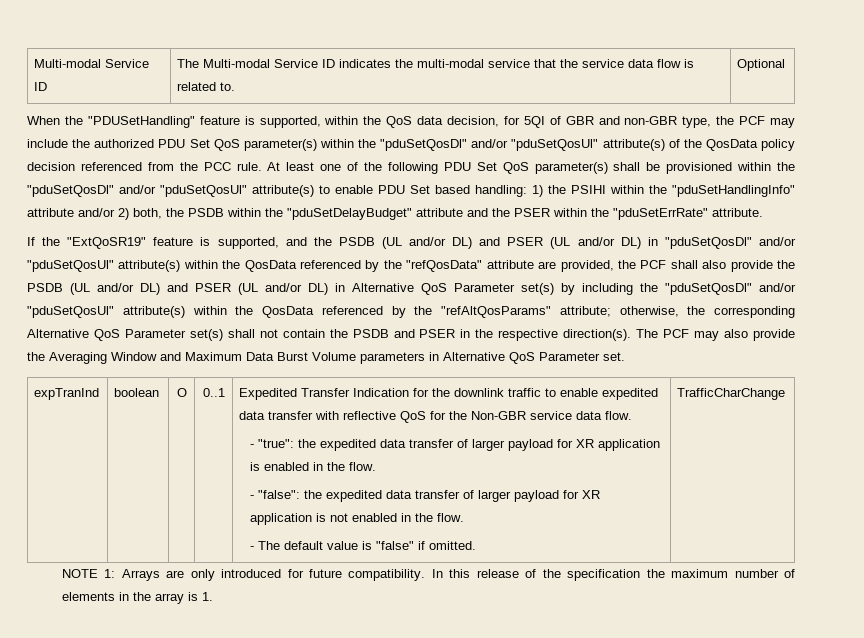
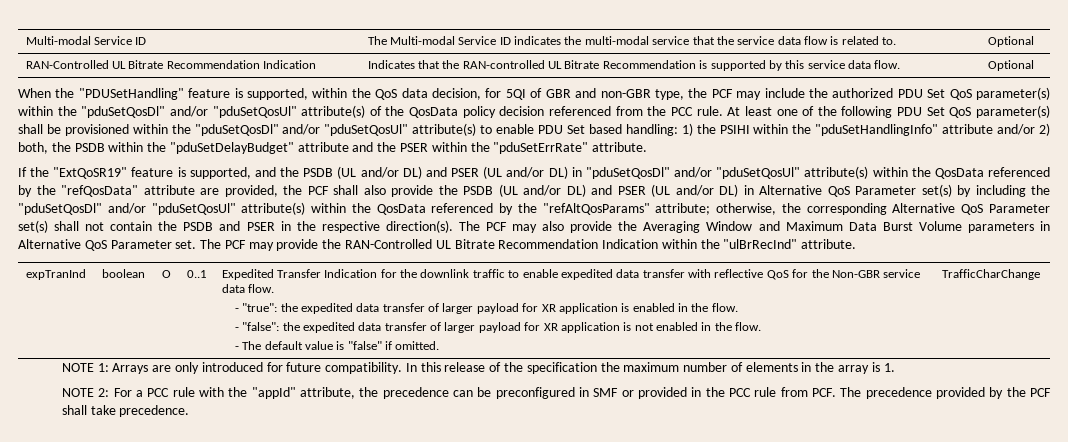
(786, 65) none -> [25,60,317,69] [367,60,901,71] [987,60,1034,71] // RAN-Controlled UL Bitrate Recommendation Indication | Indicates that the RAN-controlled UL Bitrate Recommendation is supported by this service data flow. | Optional
(625, 356) none -> [200,239,857,251] The PCF may provide the RAN-Controlled UL Bitrate Recommendation Indication within the "ulBrRecInd" attribute.
(213, 596) none -> [61,387,1051,399] [61,405,190,417] // NOTE 2: For a PCC rule with the "appId" attribute, the precedence can be preconfigured in SMF or provided in the PCC rule from PCF. The precedence provided by the PCF shall take precedence.

